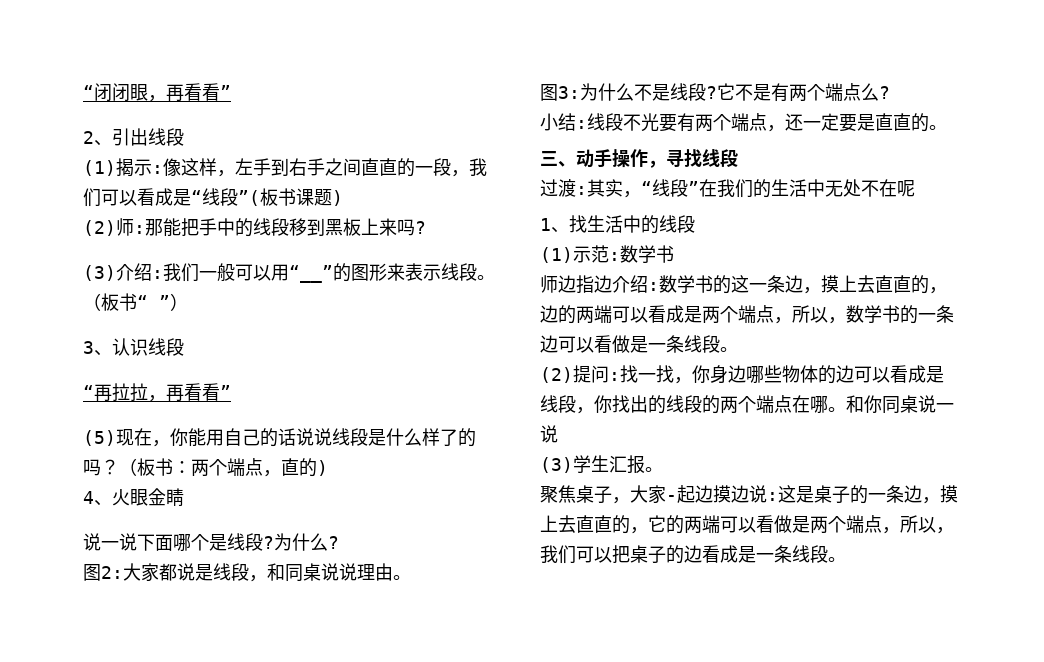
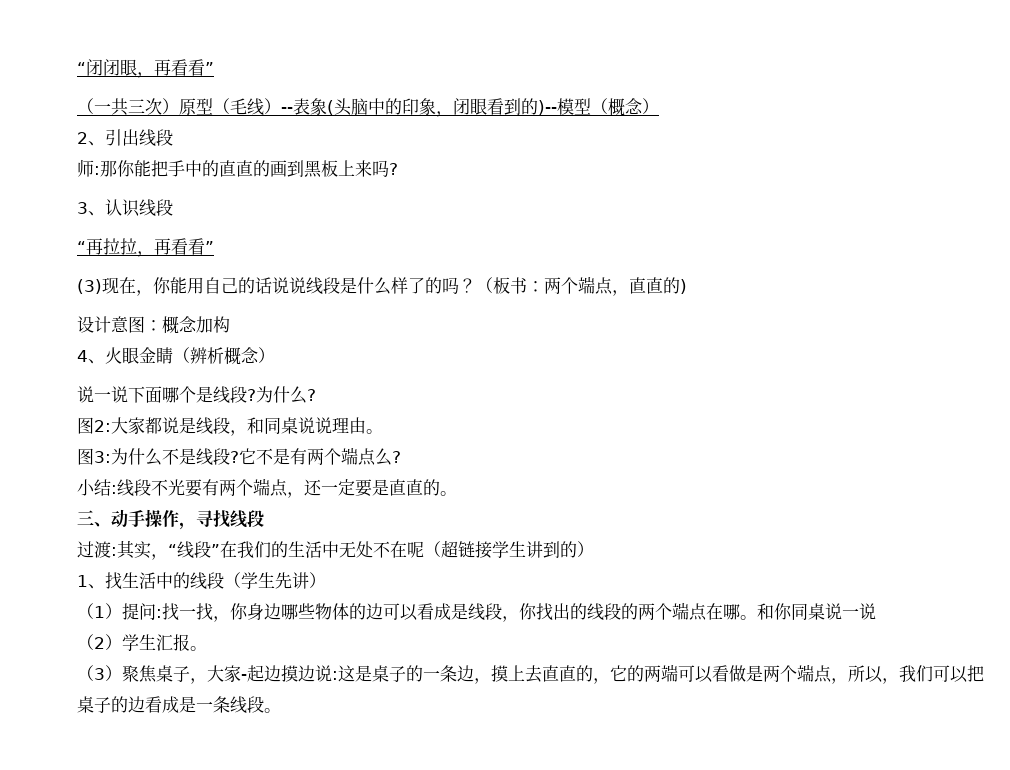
[83,128,184,146] [83,158,487,177] [83,188,343,207] [83,220,116,236] 2、引出线段 // (1)揭示:像这样，左手到右手之间直直的一段，我们可以看成是“线段”(板书课题) // (2) -> [77,98,659,117] [77,129,173,147] （一共三次）原型（毛线）--表象(头脑中的印象，闭眼看到的)--模型（概念） // 2、引出线段 //
(163, 227) none -> [117,160,135,177] 你
[253,218,307,236] 线段移 -> [219,160,287,177] 直直的画
[83,263,495,283] [83,293,188,311] // (3)介绍:我们一般可以用“__”的图形来表示线段。（板书“ ”） -> (398, 169) none
[83,430,116,446] (5) -> [77,279,102,294] (3)
[299,458,328,477] 的) -> [646,277,687,294] [77,316,230,334] 直的) // 设计意图：概念加构
(184, 497) none -> [173,347,275,365] （辨析概念）
(915, 188) none -> [424,540,594,559] （超链接学生讲到的）
[540,245,674,263] [540,275,947,294] [540,305,954,324] [540,335,738,353] [540,367,573,383] // (1)示范:数学书 // 师边指边介绍:数学书的这一条边，摸上去直直的，边的两端可以看成是两个端点，所以，数学书的一条边可以看做是一条线段。 // (2) -> [224,572,326,589] [77,603,122,619] （学生先讲） // （1）
[540,457,573,473] (3) -> [77,634,122,650] （2）
(663, 469) none -> [77,665,122,681] （3）

